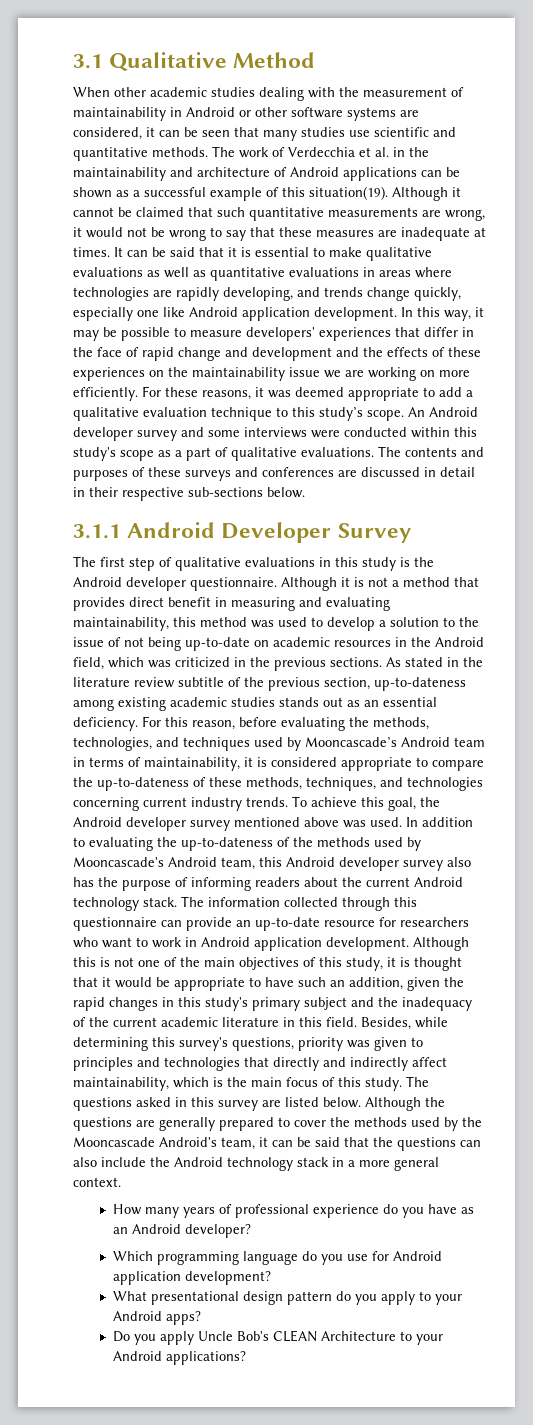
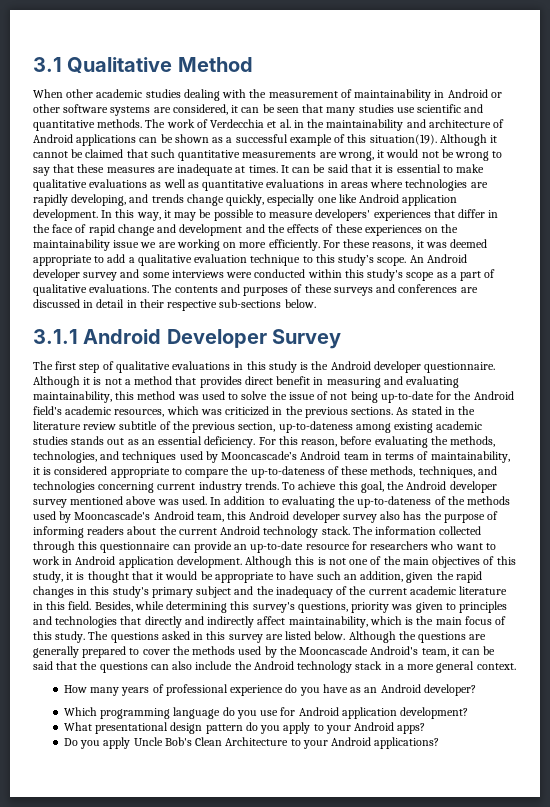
[327,617,455,631] develop a solution to -> [241,391,268,400] solve
[254,637,484,647] [73,657,104,670] on academic resources in the Android field, -> [436,391,514,400] [33,406,165,417] for the Android field's academic resources,
[273,1330,318,1342] CLEAN -> [195,737,223,746] Clean

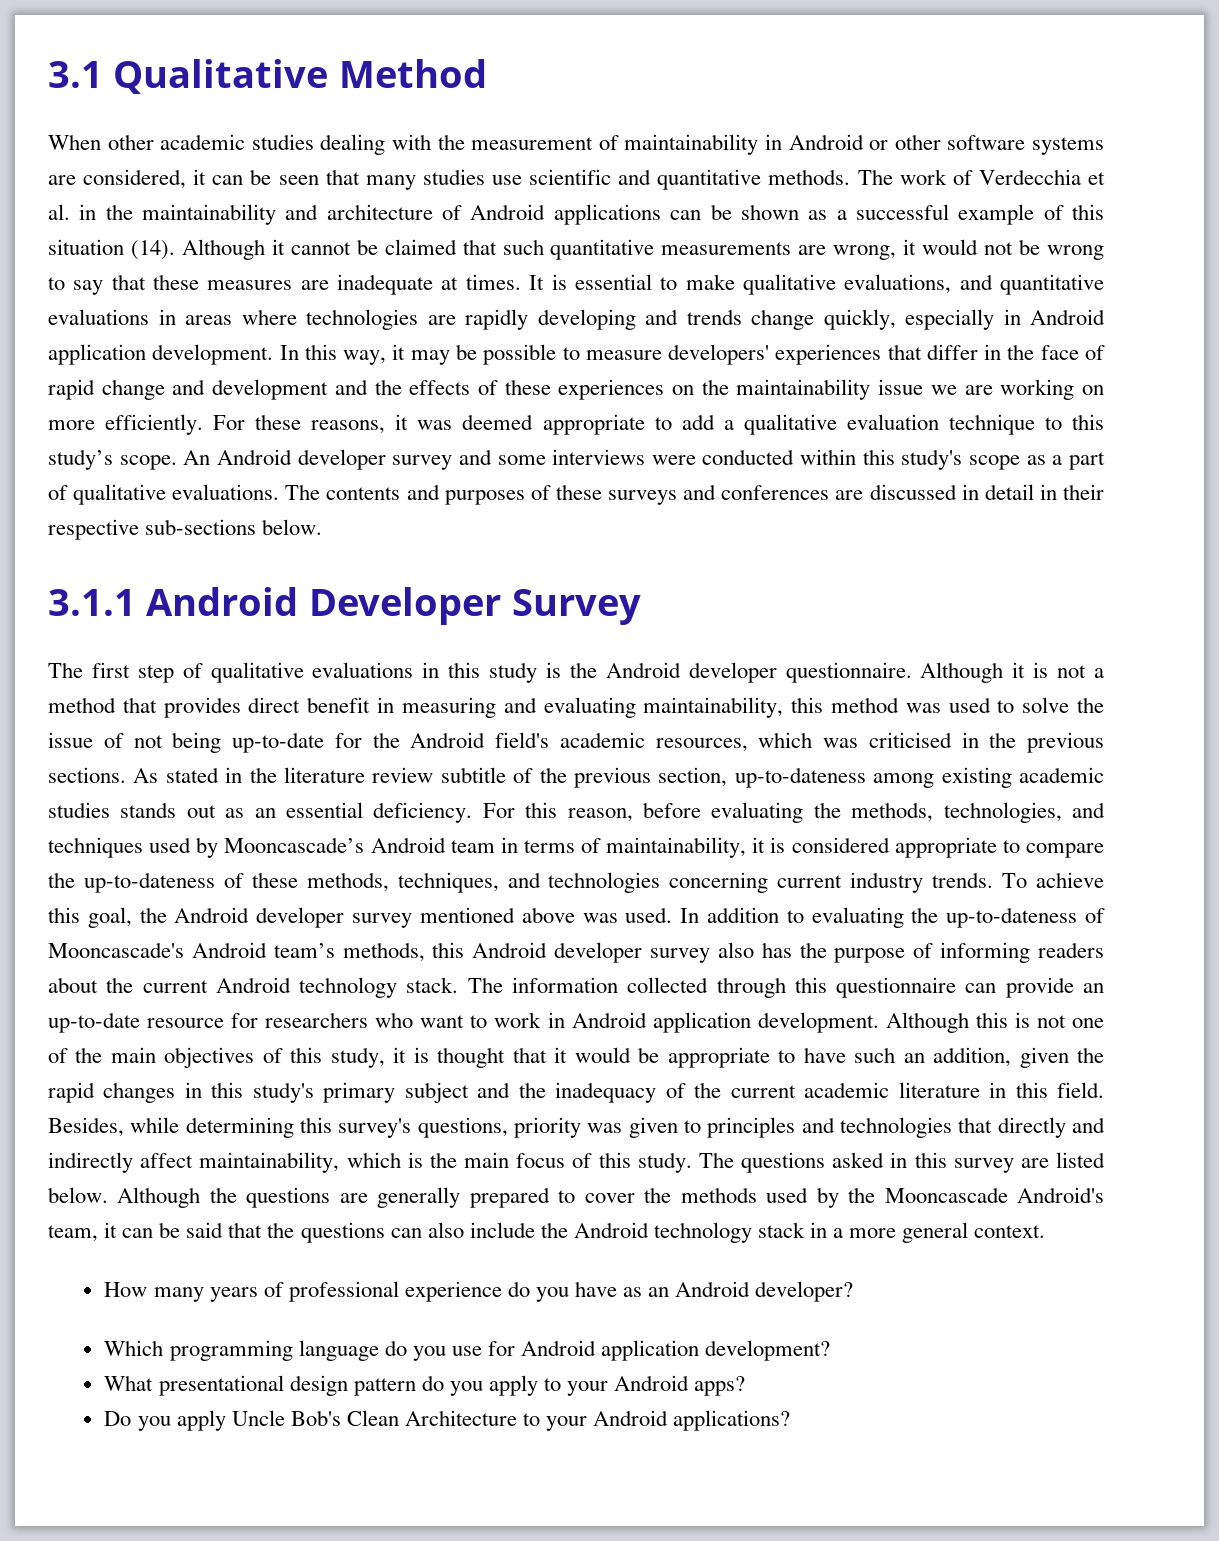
[369,134,437,145] situation(19). -> [48,239,175,260] situation (14).
[292,164,383,173] can be said that it -> (545, 282) none
[89,179,199,188] evaluations as well as -> [844,274,993,294] evaluations, and
[71,194,127,206] developing, -> [537,309,636,330] developing
[317,194,357,203] one like -> [1003,309,1021,325] in
[225,406,270,416] criticized -> [868,732,952,748] criticised
[447,496,511,505] [33,511,224,523] the methods used by Mooncascade's Android team, -> [48,942,425,962] Mooncascade's Android team’s methods,

